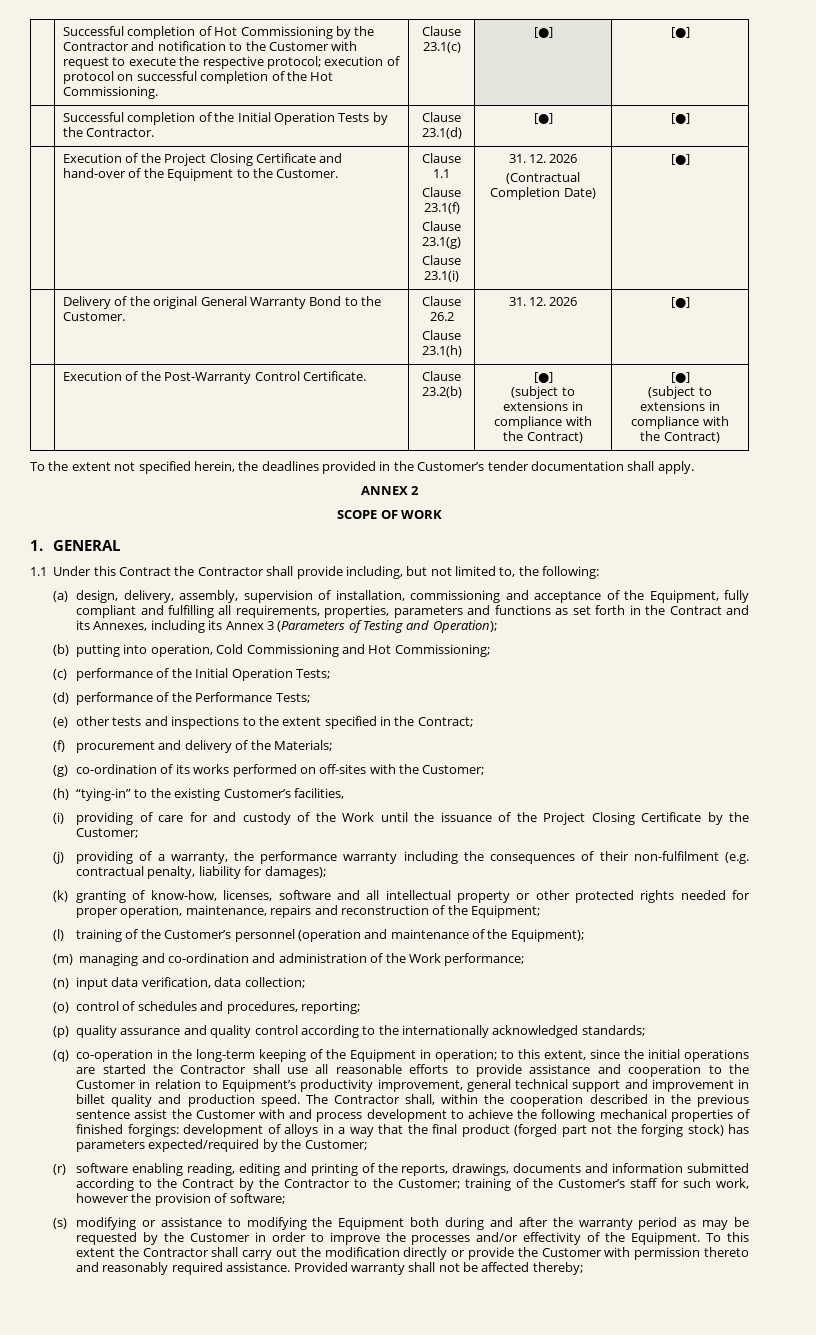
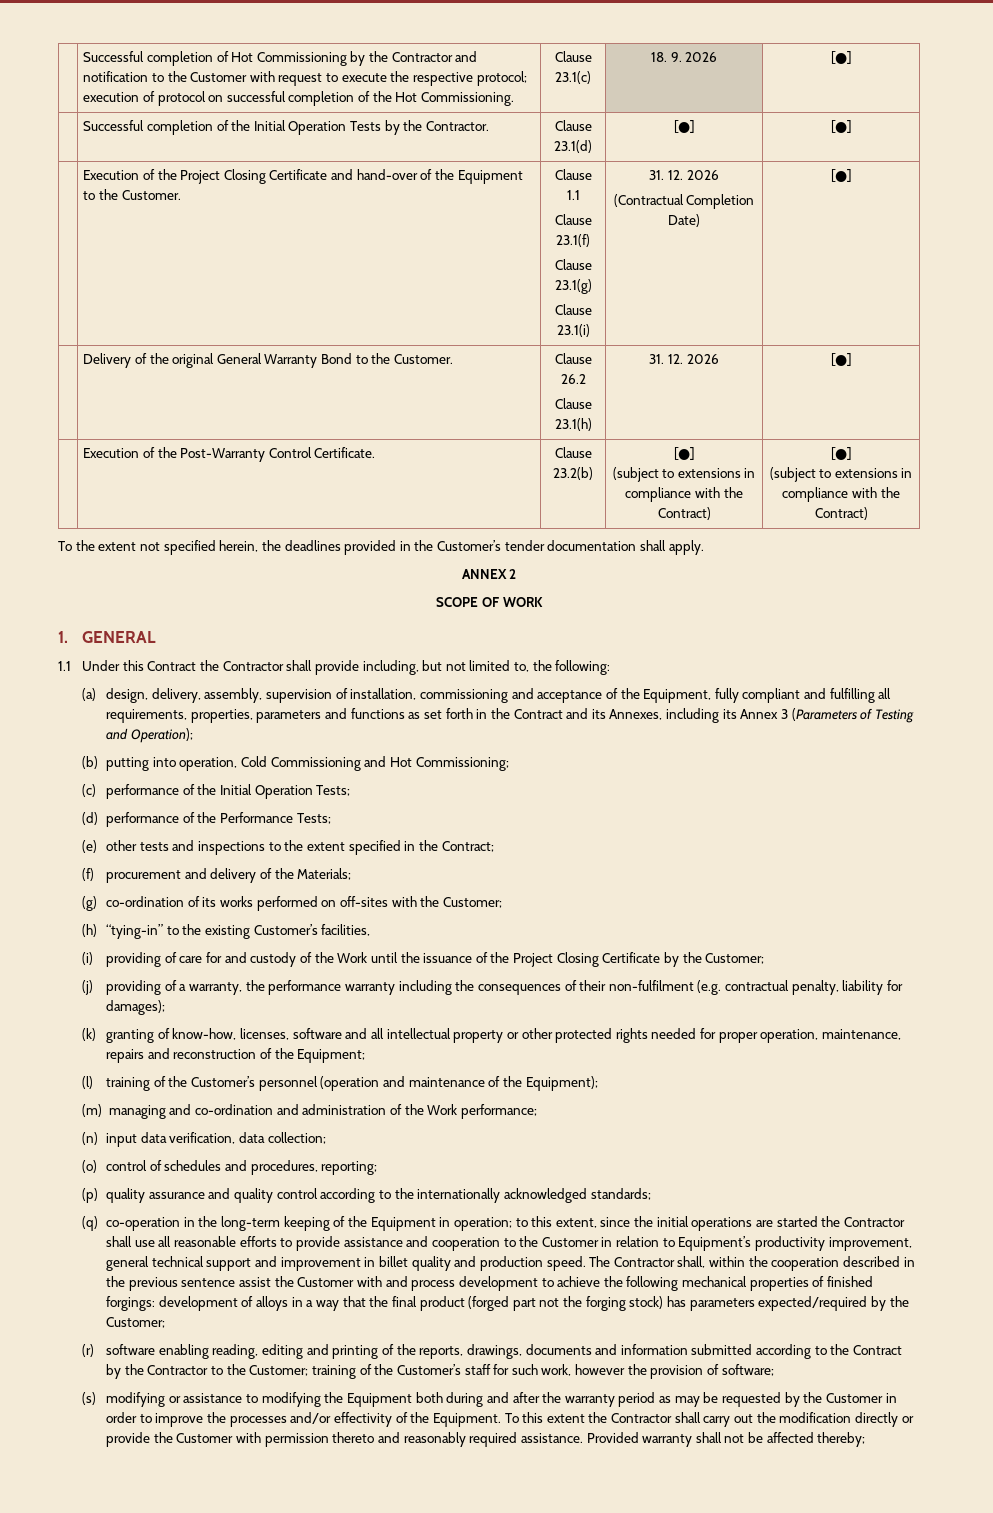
[533,27,553,38] [●] -> [650,52,718,62] 18. 9. 2026

